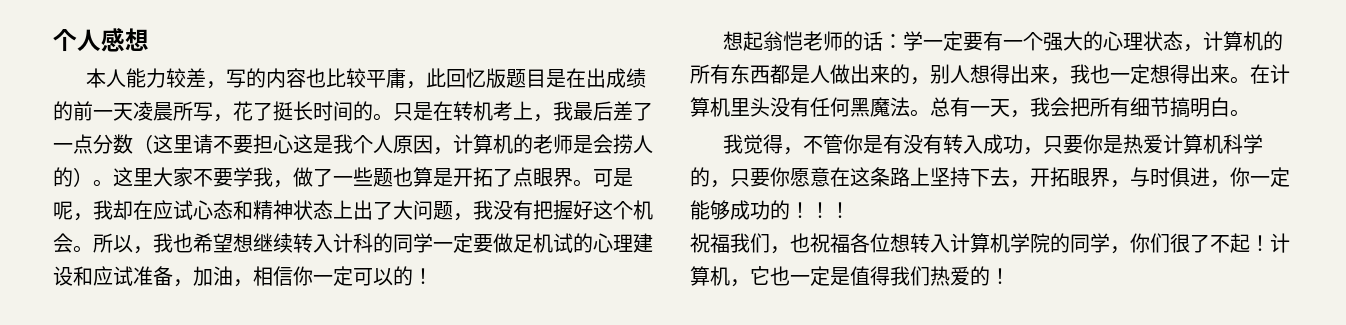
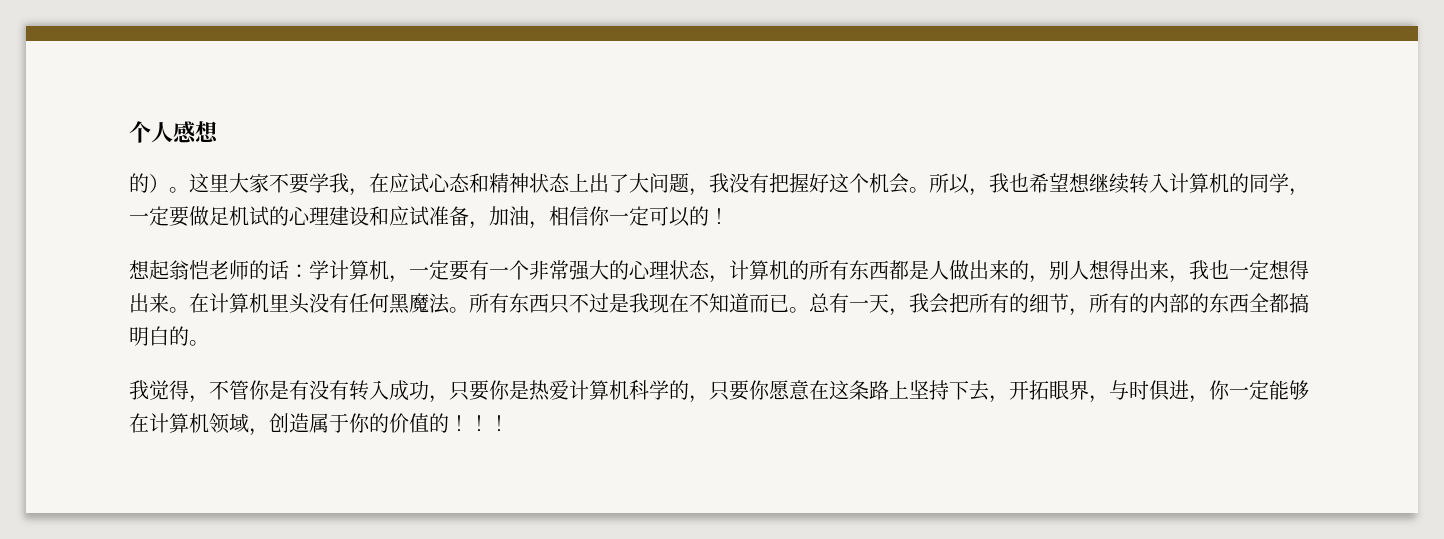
[85,68,646,89] [53,101,653,122] [53,134,653,155] 本人能力较差，写的内容也比较平庸，此回忆版题目是在出成绩的前一天凌晨所写，花了挺长时间的。只是在转机考上，我最后差了一点分数（这里请不要担心这是我个人原因，计算机的老师是会捞人 -> (219, 132) none
[293,167,633,187] [53,200,133,221] 做了一些题也算是开拓了点眼界。可是呢，我却 -> (369, 192) none
[353,233,433,253] 科的同学 -> [1189,173,1309,196] 算机的同学，
(923, 41) none -> [329,260,409,283] 计算机，
(1043, 41) none -> [529,260,569,280] 非常
(930, 113) none -> [469,293,809,314] 所有东西只不过是我现在不知道而已。
[1130,97,1230,117] 细节搞明白 -> [1009,293,1309,316] [129,326,189,346] 的细节，所有的内部的东西全都搞明白的
[730,200,850,220] [690,233,1290,254] [690,266,990,287] 成功的！！！ // 祝福我们，也祝福各位想转入计算机学院的同学，你们很了不起！计算机，它也一定是值得我们热爱的 -> [129,413,489,436] 在计算机领域，创造属于你的价值的！！

